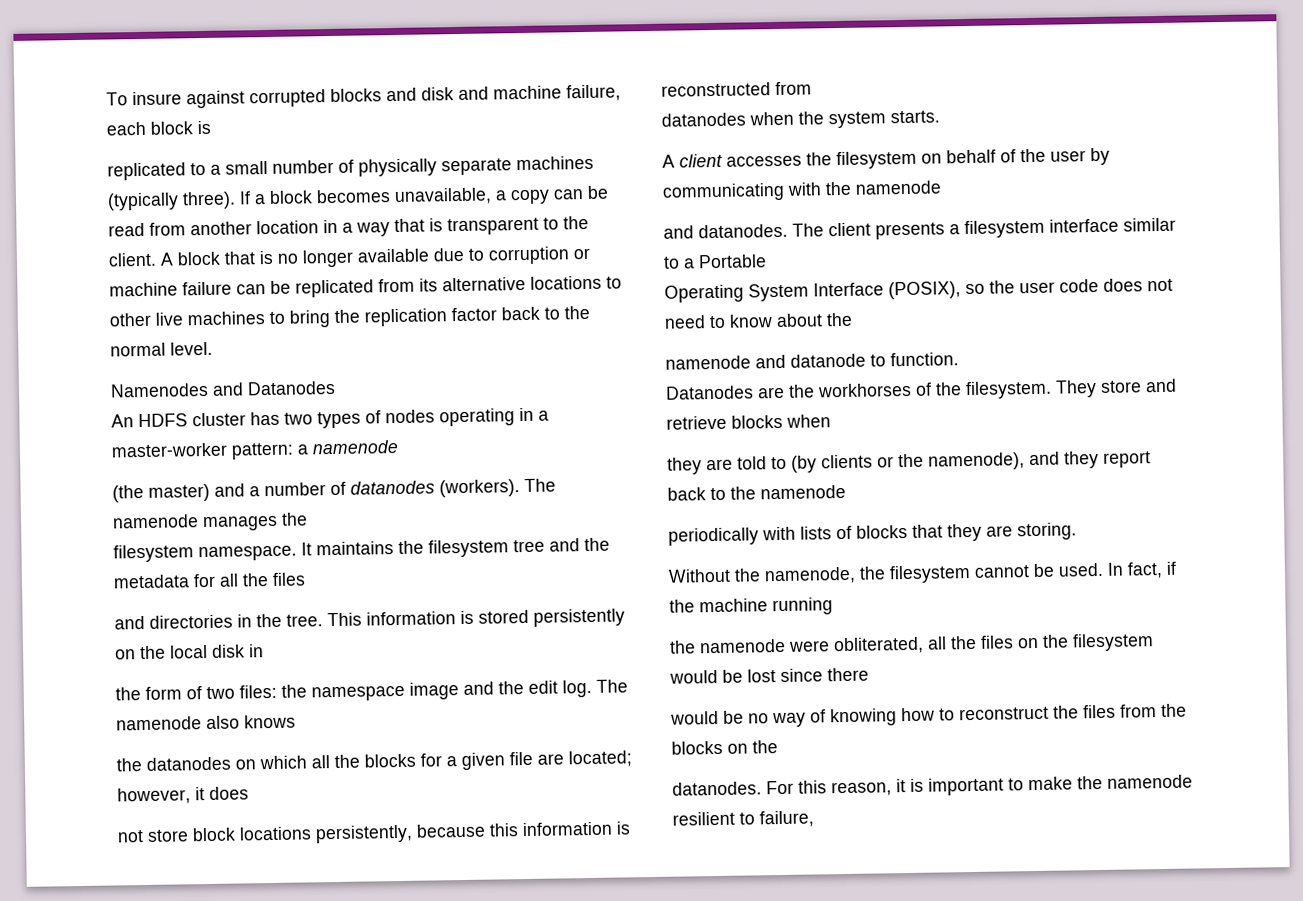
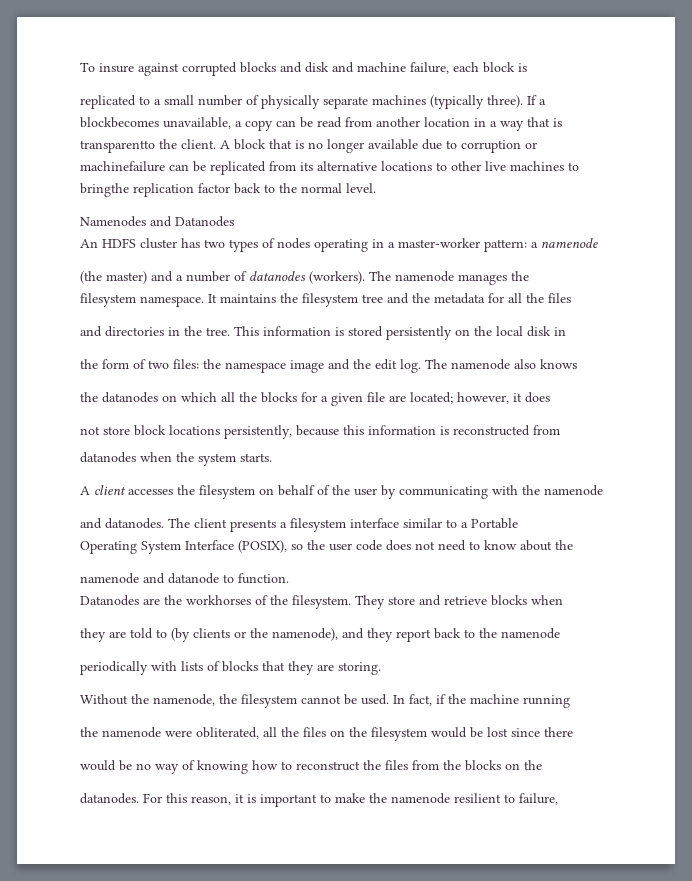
[269,189,391,204] block becomes -> [80,117,159,128] blockbecomes
[447,217,559,236] transparent to -> [80,140,155,153] transparentto
[109,281,232,297] machine failure -> [80,161,165,172] machinefailure
[289,309,360,328] bring the -> [80,183,129,197] bringthe

